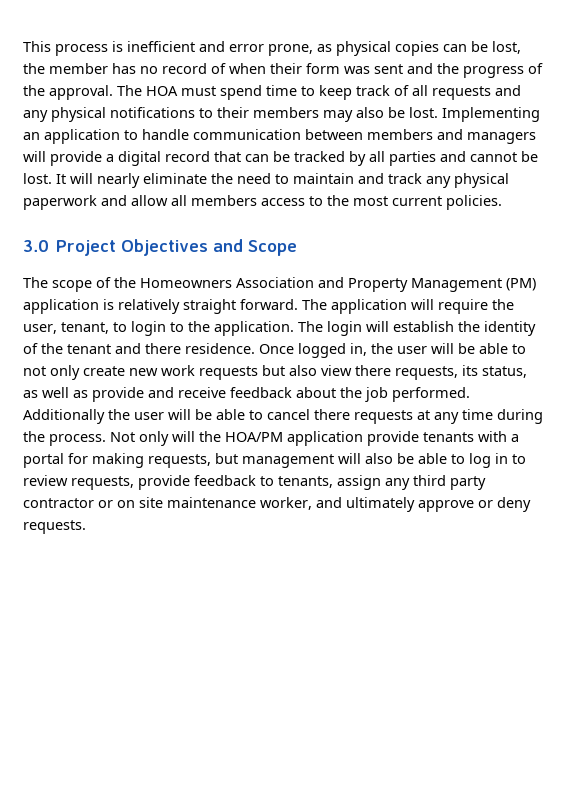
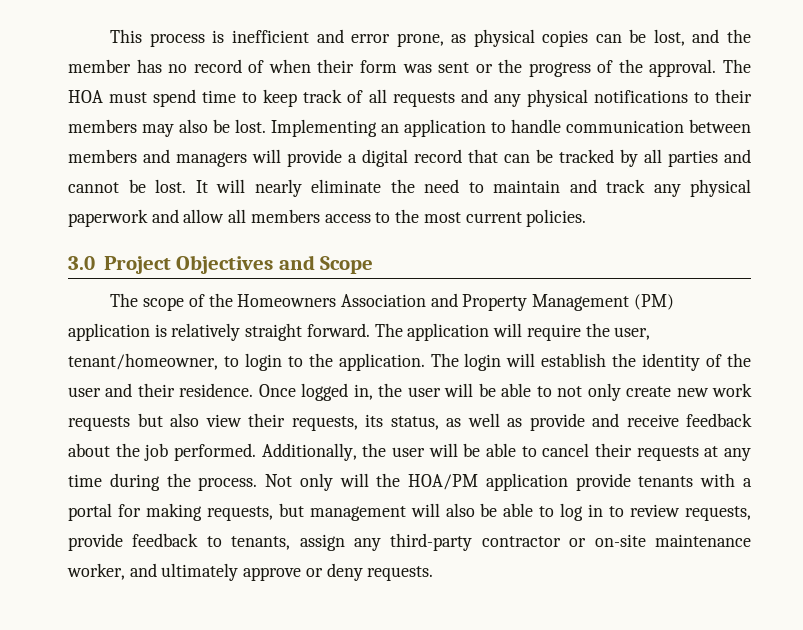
(521, 47) none -> [692,29,720,43] and
[407,63,433,74] and -> [475,64,493,73] or
[61,322,109,334] tenant, -> [68,353,218,370] tenant/homeowner,
[67,343,181,354] tenant and there -> [68,383,175,397] user and their
[355,365,391,376] there -> [248,413,285,427] their
[23,409,105,424] Additionally -> [261,443,357,461] Additionally,
[314,409,350,420] there -> [595,443,633,457] their
[413,475,486,490] [23,497,163,508] third party contractor or on site -> [390,533,646,551] third-party contractor or on-site

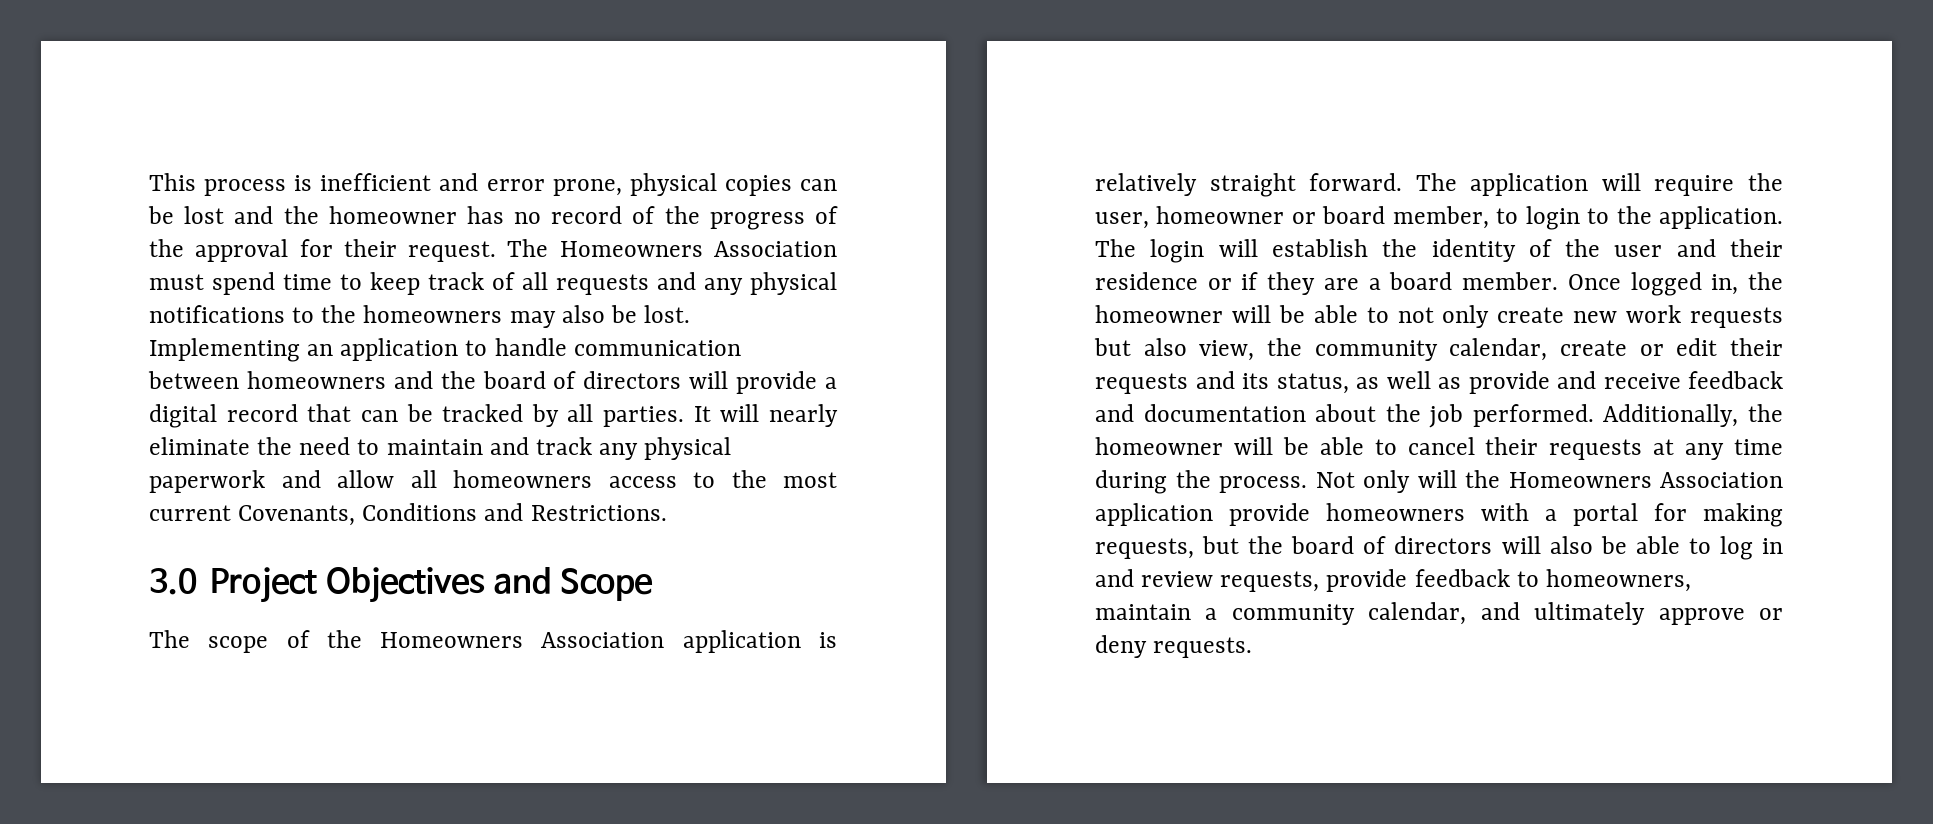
[451,34,467,43] as -> (622, 187) none
[653,29,751,46] [68,59,131,73] lost, and the member -> [184,206,457,224] lost and the homeowner
[268,59,751,77] [68,90,103,103] when their form was sent or the progress of the approval. The HOA -> [664,206,838,230] [149,239,837,262] the progress of the approval for their request. The Homeowners Association
[715,89,753,103] [68,119,137,133] their members -> [321,305,503,323] the homeowners
[68,149,247,167] members and managers -> [246,371,682,389] homeowners and the board of directors
[668,149,751,167] [68,179,186,193] parties and cannot be lost. -> [603,406,685,427] parties.
[250,209,320,223] members -> [453,470,592,488] homeowners
[526,209,587,227] policies. -> [238,503,667,526] Covenants, Conditions and Restrictions.
[430,293,674,311] and Property Management (PM) -> (665, 640) none
[68,353,218,370] tenant/homeowner, -> [1156,206,1489,229] homeowner or board member,
[179,383,254,397] residence. -> [1095,272,1559,295] residence or if they are a board member.
[407,387,441,397] user -> [1095,305,1223,323] homeowner
[205,413,358,431] view their requests, -> [1199,338,1783,361] [1095,371,1235,394] view, the community calendar, create or edit their requests and
(752, 420) none -> [1095,404,1306,422] and documentation
[392,447,425,457] user -> [1095,437,1223,455] homeowner
[408,474,479,490] HOA/PM -> [1508,472,1783,488] Homeowners Association
[638,476,694,487] tenants -> [1326,503,1465,521] homeowners
[309,506,406,521] management -> [1248,536,1493,554] the board of directors
[609,506,625,517] to -> [1095,569,1134,587] and
[231,533,751,551] [67,563,125,580] tenants, assign any third-party contractor or on-site maintenance worker, -> [1545,569,1691,592] [1095,602,1467,625] homeowners, maintain a community calendar,

